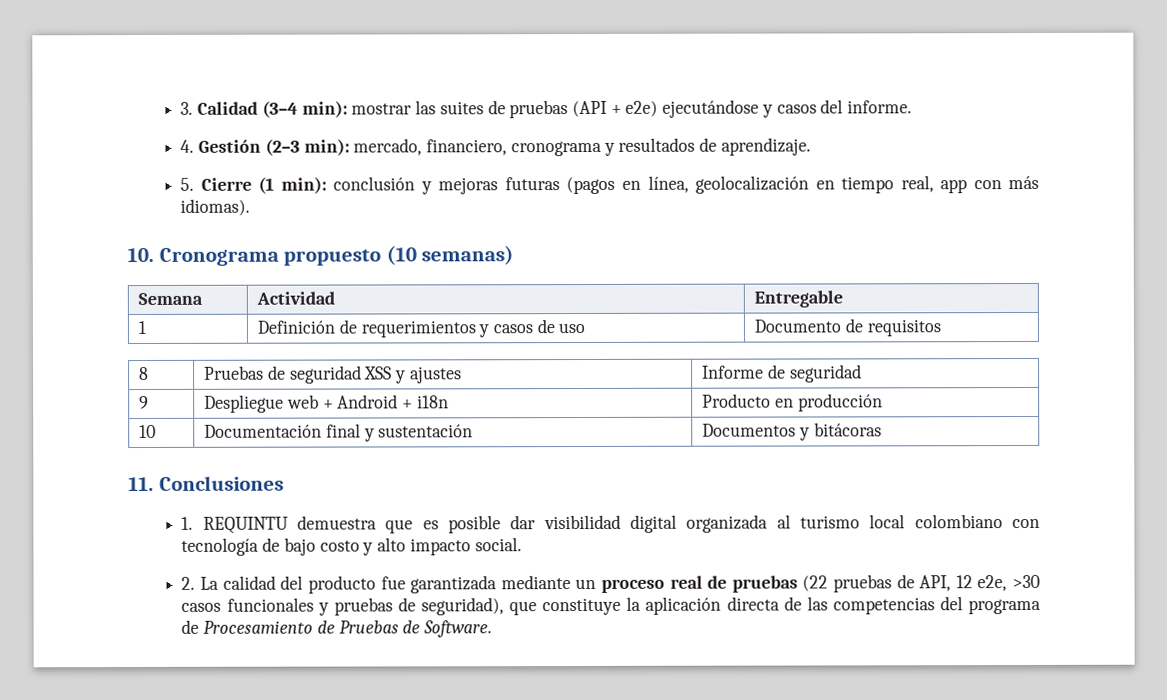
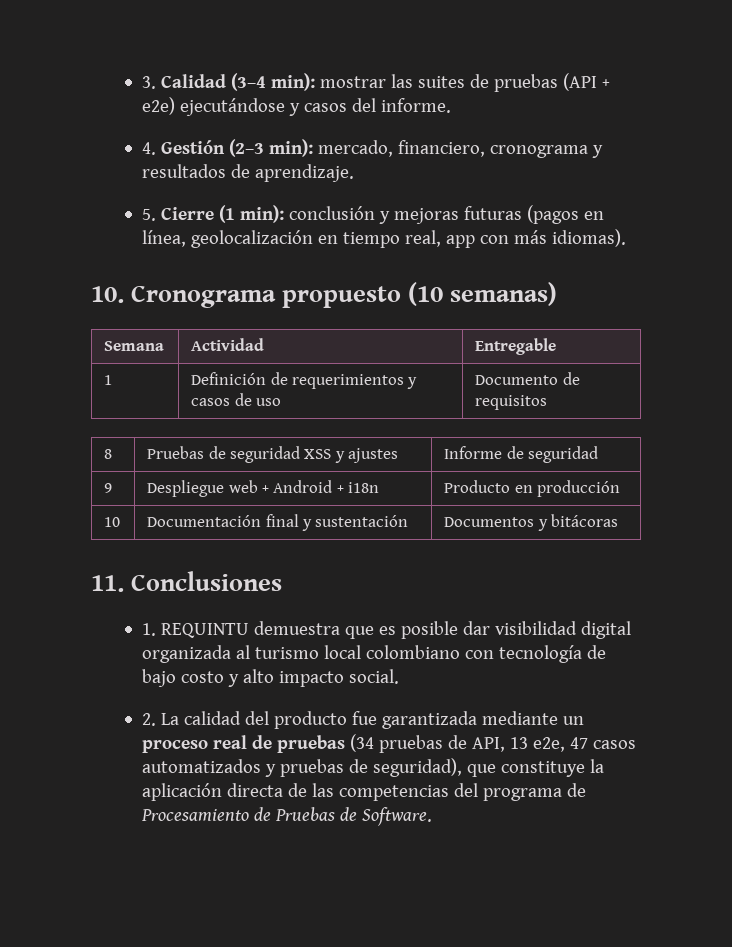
[802,575,829,592] (22 -> [349,734,374,752] (34
[955,574,1040,592] [181,597,314,612] 12 e2e, >30 casos funcionales -> [509,737,636,752] [141,759,261,773] 13 e2e, 47 casos automatizados

